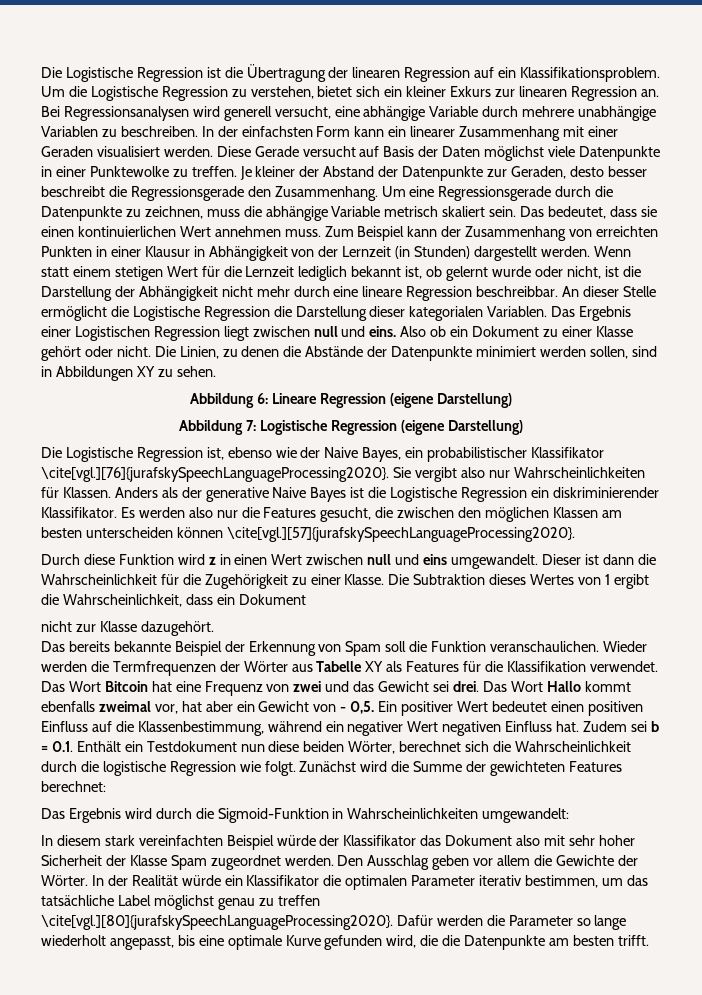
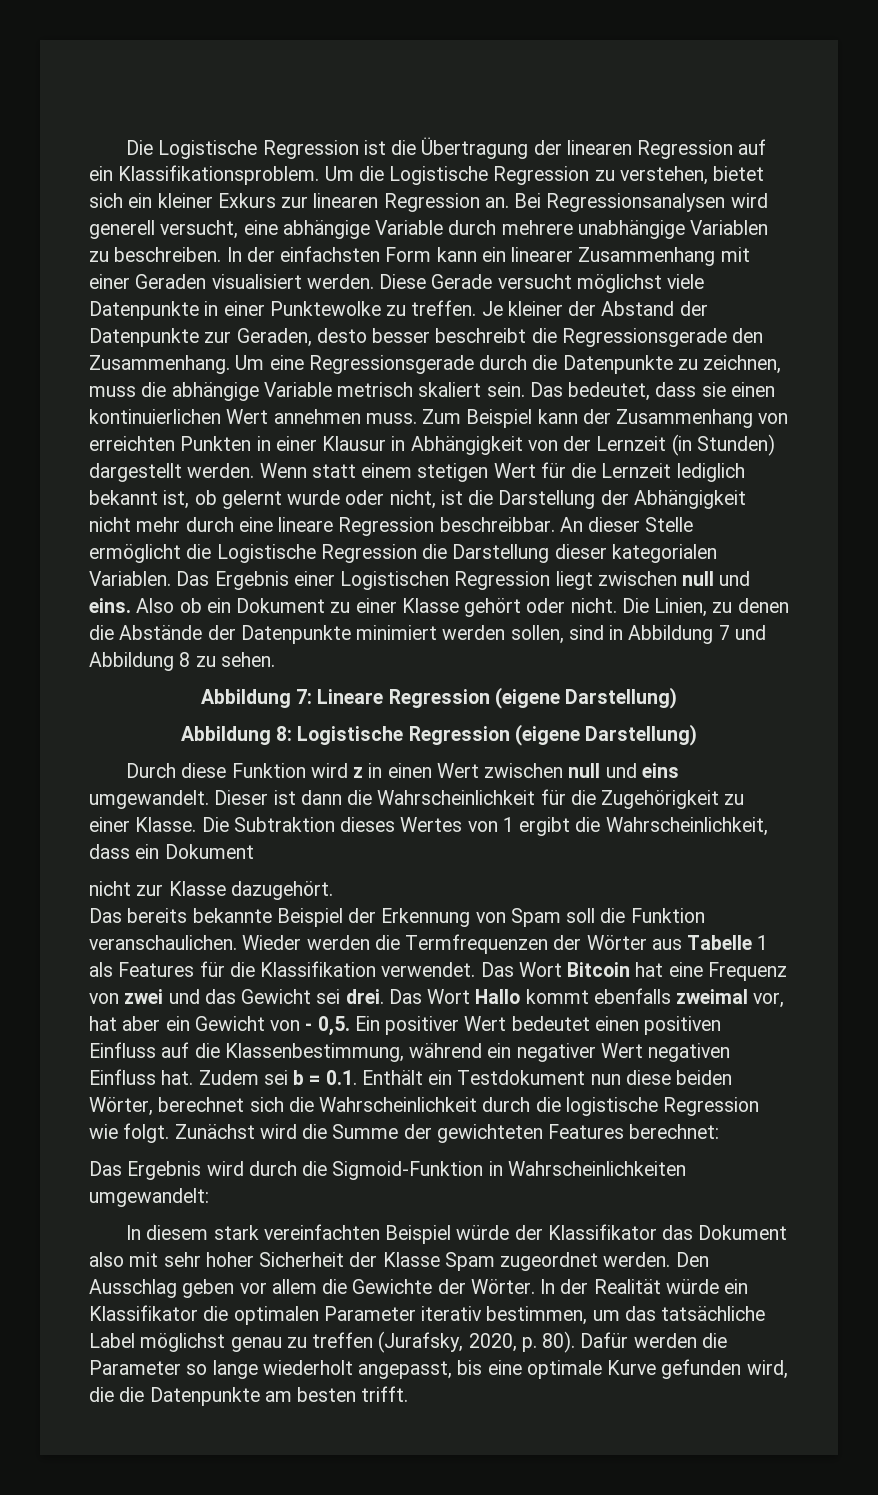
[359,146,481,157] auf Basis der Daten -> (572, 281) none
[55,366,155,381] Abbildungen XY -> [628,625,766,644] [89,652,191,671] Abbildung 7 und Abbildung 8
[257,393,269,404] 6: -> [296,689,313,704] 7:
[246,420,257,431] 7: -> [276,726,293,741] 8:
[41,447,605,462] [41,467,645,482] [41,487,659,502] [41,507,622,522] [41,527,575,542] // Die Logistische Regression ist, ebenso wie der Naive Bayes, ein probabilistischer Klassifikator \cite[vgl.][76]{jurafskySpeechLanguageProcessing2020}. Sie vergibt also nur Wahrscheinlichkeiten für Klassen. Anders als der generative Naive Bayes ist die Logistische Regression ein diskriminierender Klassifikator. Es werden also nur die Features gesucht, die zwischen den möglichen Klassen am besten unterscheiden können \cite[vgl.][57]{jurafskySpeechLanguageProcessing2020}. -> (698, 735) none
[365,661,384,672] XY -> [757,935,769,950] 1
[41,915,393,930] \cite[vgl.][80]{jurafskySpeechLanguageProcessing2020}. -> [378,1331,576,1353] (Jurafsky, 2020, p. 80).

